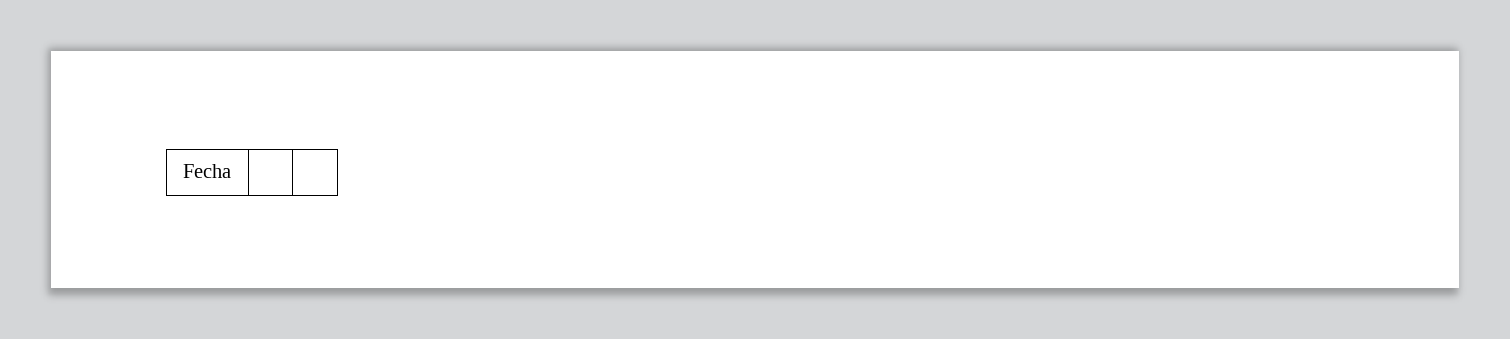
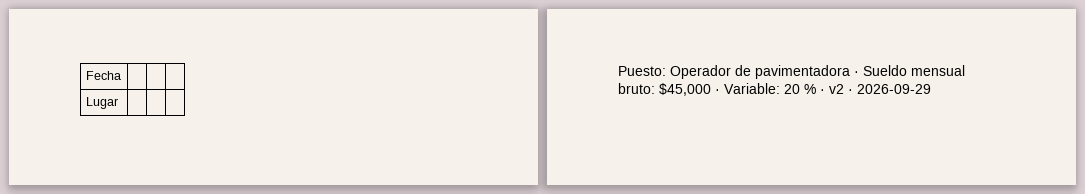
(231, 171) none -> [85,97,118,109] [618,65,965,79] [618,83,931,96] | // Lugar | | | // Puesto: Operador de pavimentadora · Sueldo mensual bruto: $45,000 · Variable: 20 % · v2 · 2026-09-29

